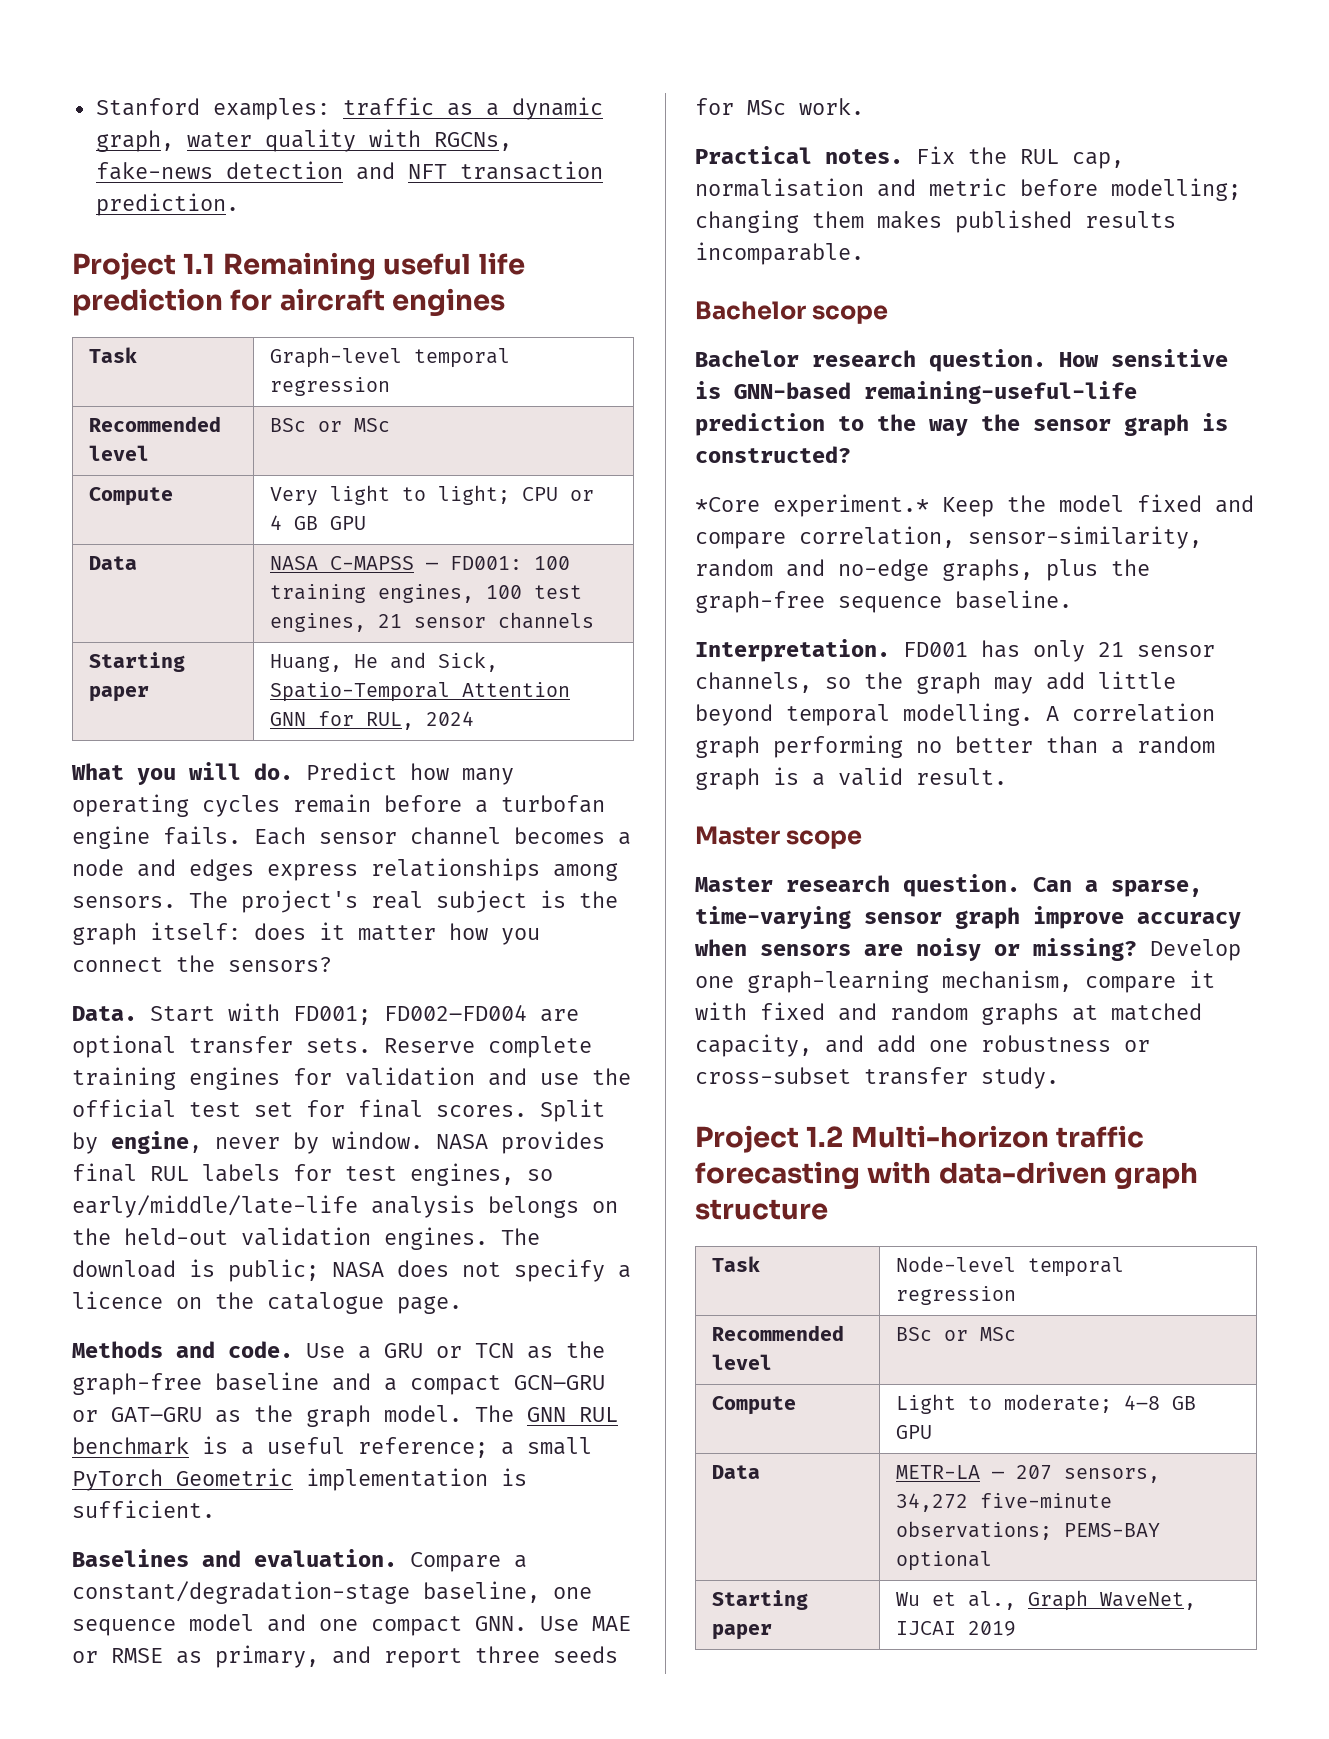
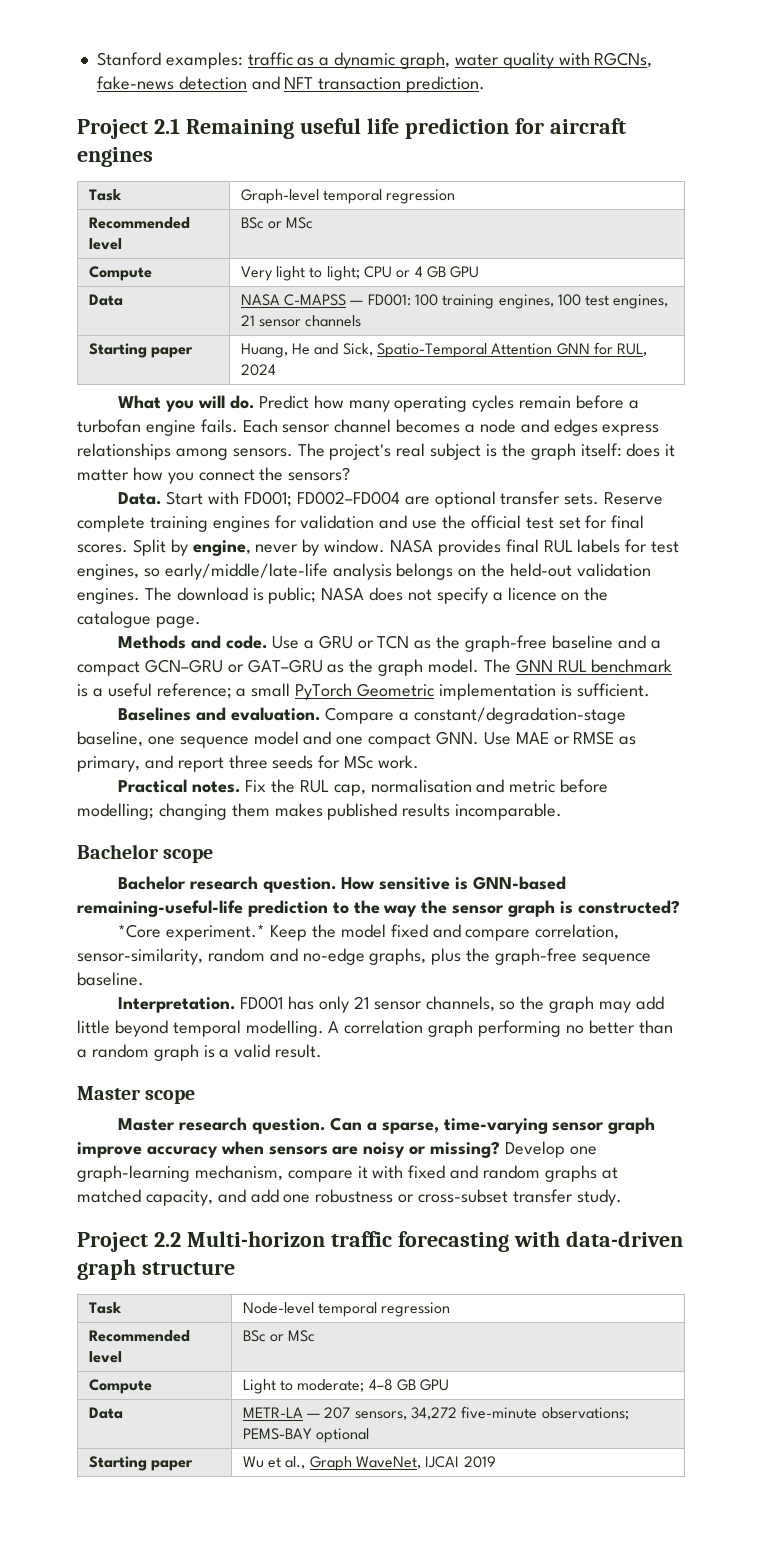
[183,253,216,274] 1.1 -> [153,118,180,134] 2.1
[806,1126,844,1147] 1.2 -> [153,1232,181,1247] 2.2

